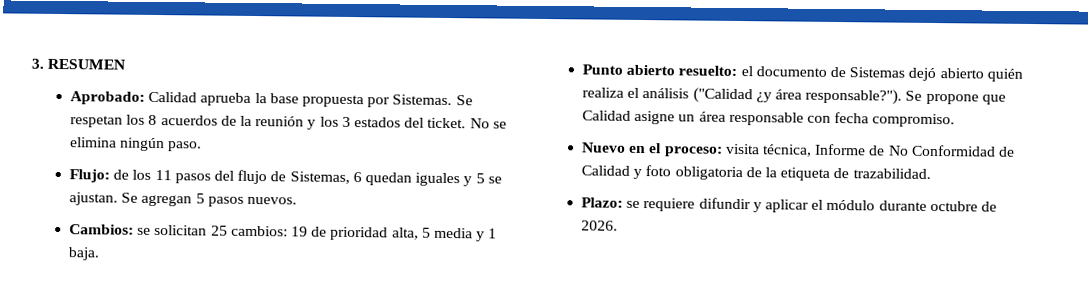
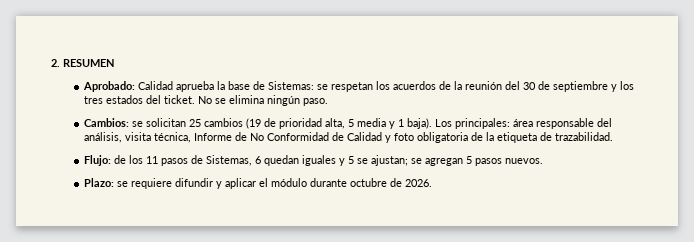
[31,58,44,69] 3. -> [51,59,60,67] 2.
[302,94,473,108] propuesta por Sistemas. Se -> [252,81,328,90] de Sistemas: se
[148,114,158,126] 8 -> (390, 85) none
(305, 121) none -> [504,81,608,92] del 30 de septiembre
[341,116,351,127] 3 -> [83,96,103,104] tres
[69,169,502,187] [69,192,298,207] // Flujo: de los 11 pasos del flujo de Sistemas, 6 quedan iguales y 5 se ajustan. Se agregan 5 pasos nuevos. -> (328, 102) none
[230,225,309,237] cambios: 19 -> [203,118,261,129] cambios (19
[68,247,101,261] [582,64,1023,82] [582,87,1006,105] [582,110,956,128] [582,142,723,157] baja. // Punto abierto resuelto: el documento de Sistemas dejó abierto quién realiza el análisis ("Calidad ¿y área responsable?"). Se propone que Calidad asigne un área responsable con fecha compromiso. // Nuevo en el proceso: -> [406,118,612,129] [83,132,122,143] baja). Los principales: área responsable del análisis,
(931, 173) none -> [83,155,543,166] // Flujo: de los 11 pasos de Sistemas, 6 quedan iguales y 5 se ajustan; se agregan 5 pasos nuevos.

